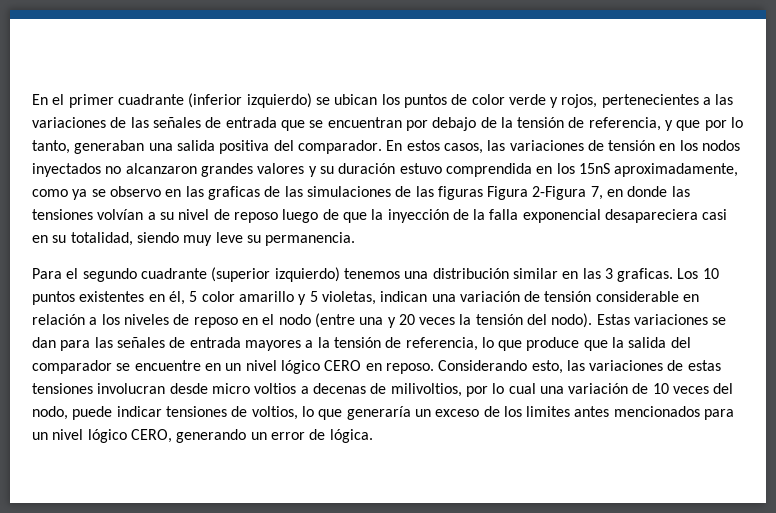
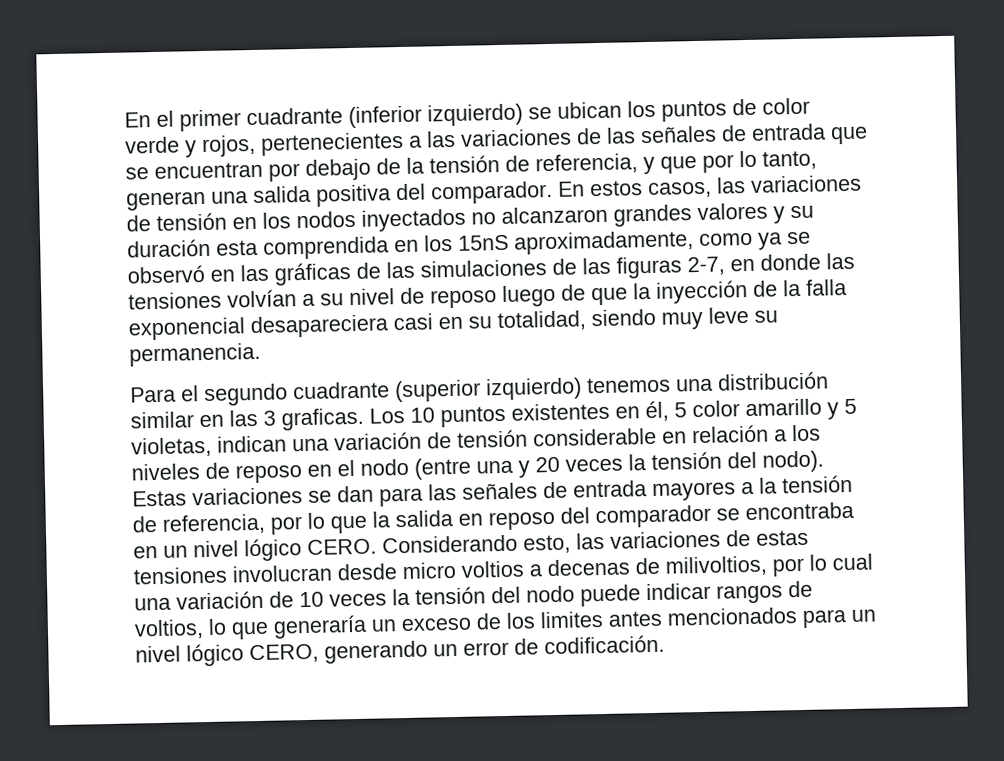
[74,140,145,154] generaban -> [126,190,206,211] generan
[399,163,442,174] estuvo -> [216,239,258,256] esta
[109,186,260,200] observo en las graficas -> [127,262,352,286] observó en las gráficas
[487,186,603,200] Figura 2-Figura 7, -> [687,256,725,276] 2-7,
[481,337,667,351] lo que produce que la salida -> [270,510,556,535] por lo que la salida en reposo
[134,360,201,371] encuentre -> [745,501,854,521] encontraba
[324,360,434,374] CERO en reposo. -> [307,538,377,555] CERO.
[713,383,734,394] [32,406,68,420] del nodo, -> [392,585,575,606] la tensión del nodo
[165,406,227,417] tensiones -> [716,584,783,604] rangos
[329,429,373,443] lógica. -> [544,634,665,655] codificación.

